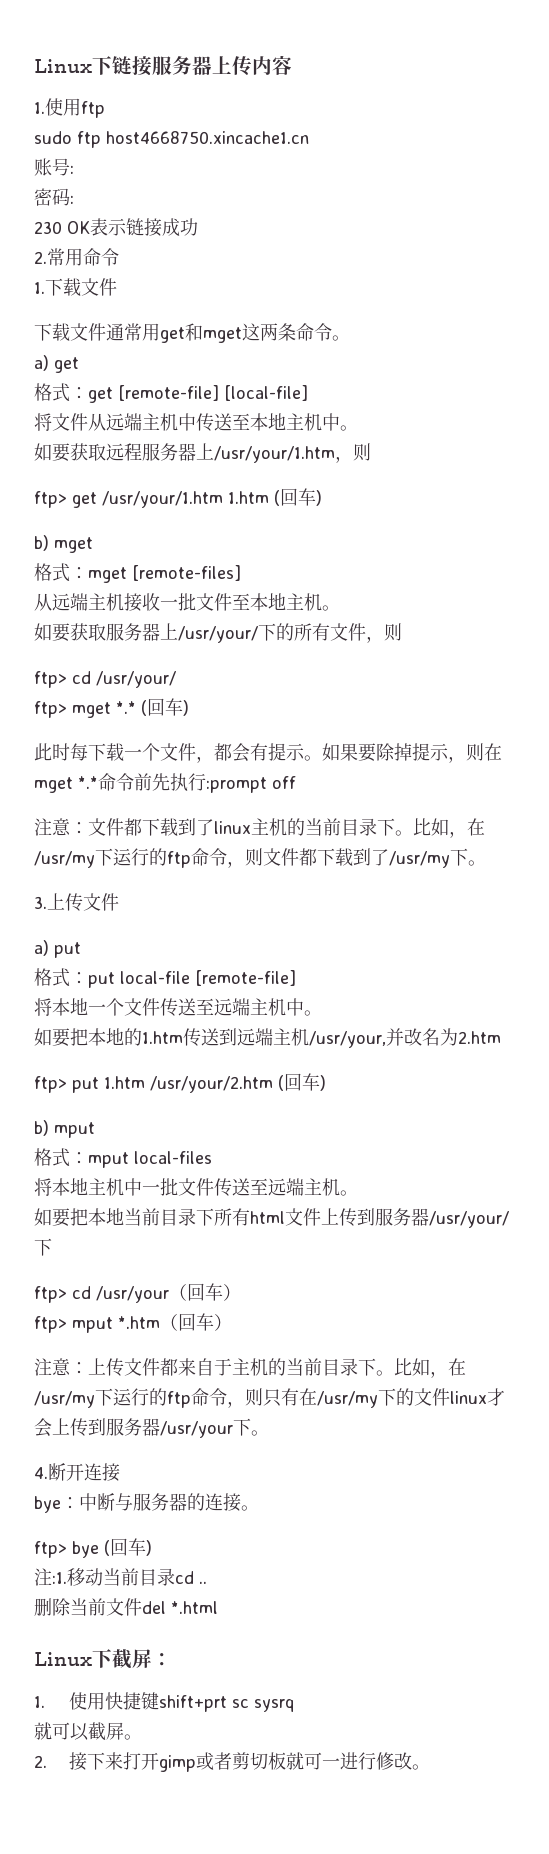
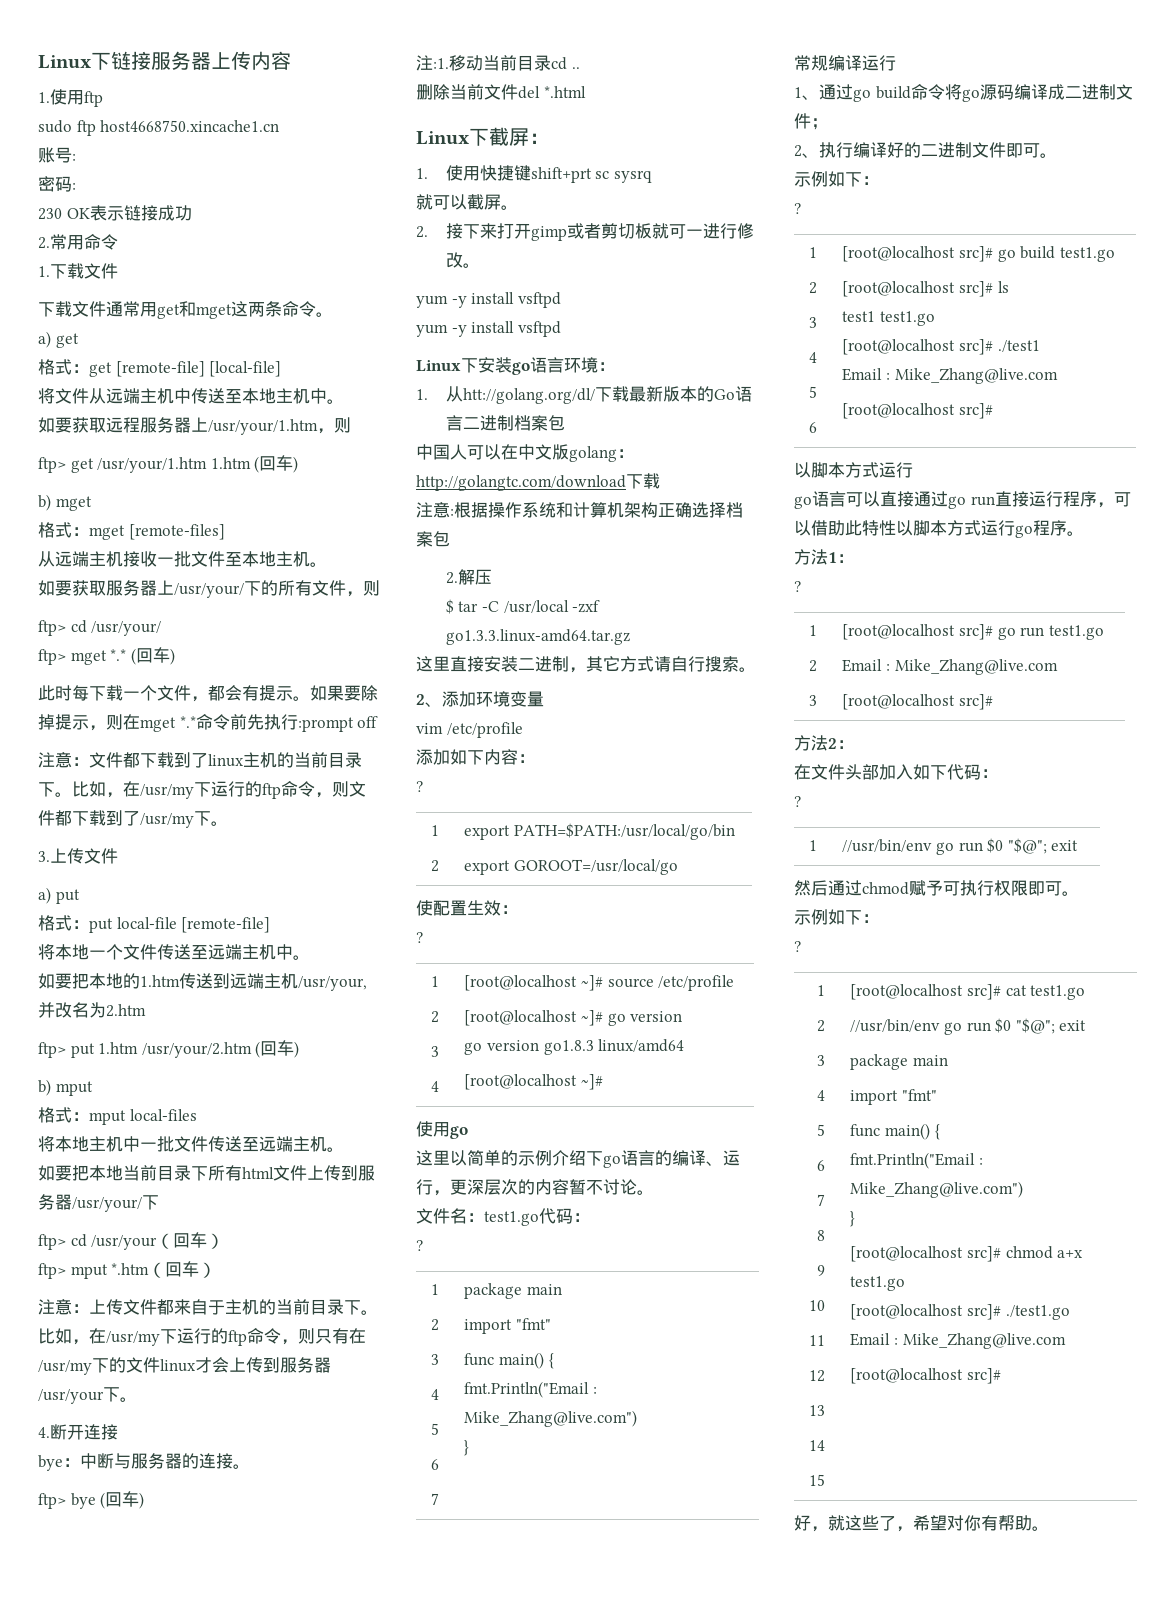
(431, 1767) none -> [416,292,561,308] [416,321,561,337] [416,357,615,375] [416,386,752,404] [445,415,565,431] [416,444,634,462] [416,473,660,491] [416,502,743,518] [416,531,450,547] [445,569,492,585] [445,599,601,614] [445,629,630,645] [416,656,756,673] [416,691,544,707] [416,722,523,738] [416,749,535,765] [416,781,423,792] [430,825,439,836] [430,860,439,872] [464,823,735,840] [464,859,678,875] [416,900,518,916] [416,932,423,943] [430,976,439,987] [430,1011,439,1023] [430,1046,439,1057] [430,1081,439,1092] [464,975,735,991] [464,1010,683,1026] [464,1039,685,1055] [464,1074,603,1090] [416,1121,468,1139] [416,1150,740,1168] [416,1179,654,1196] [416,1208,590,1226] [416,1240,423,1251] [430,1284,439,1295] [430,1319,439,1331] [430,1354,439,1365] [430,1389,439,1400] [430,1423,439,1435] [430,1459,439,1470] [430,1493,439,1505] [464,1283,562,1299] [464,1318,551,1334] [464,1352,554,1369] [464,1381,597,1398] [464,1410,638,1427] [464,1440,470,1456] [794,55,896,71] [794,84,1133,102] [794,113,828,130] [794,142,1057,158] [794,171,879,187] [794,203,801,214] [808,247,817,258] [808,282,817,294] [808,317,817,328] [808,352,817,363] [808,386,817,398] [808,422,817,433] [842,246,1115,262] [842,281,1009,297] [842,311,935,326] [842,339,1040,355] [842,368,1058,384] [842,403,993,419] [794,462,913,478] [794,491,1131,509] [794,520,1084,538] [794,549,854,565] [794,581,801,592] [808,625,817,636] [808,660,817,672] [808,695,817,706] [842,624,1104,640] [842,659,1058,675] [842,694,993,710] [794,735,854,751] [794,764,998,780] [794,796,801,807] [808,840,817,851] [842,838,1079,855] [794,880,1079,896] [794,909,879,925] [794,941,801,952] [816,985,825,996] [816,1020,825,1032] [816,1055,825,1066] [816,1090,825,1101] [816,1124,825,1136] [816,1160,825,1171] [816,1194,825,1206] [816,1230,825,1241] [816,1265,825,1276] [808,1300,825,1311] [808,1335,825,1346] [808,1370,825,1382] [808,1405,825,1416] [808,1440,825,1451] [808,1474,825,1486] [850,984,1086,1000] [850,1018,1087,1035] [850,1054,948,1070] [850,1089,937,1105] [850,1123,940,1140] [850,1152,983,1169] [850,1181,1024,1198] [850,1211,856,1227] [850,1246,1084,1262] [850,1276,906,1291] [850,1304,1070,1320] [850,1333,1066,1349] [850,1368,1001,1384] [794,1515,1049,1532] // yum -y install vsftpd // yum -y install vsftpd // Linux下安装go语言环境： // 1.从htt://golang.org/dl/下载最新版本的Go语言二进制档案包 // 中国人可以在中文版golang：http://golangtc.com/download下载 // 注意:根据操作系统和计算机架构正确选择档案包 // 2.解压 // $ tar -C /usr/local -zxf go1.3.3.linux-amd64.tar.gz // 这里直接安装二进制，其它方式请自行搜索。 // 2、添加环境变量 // vim /etc/profile // 添加如下内容： // ? // 1 // 2 | export PATH=$PATH:/usr/local/go/bin // export GOROOT=/usr/local/go // 使配置生效： // ? // 1 // 2 // 3 // 4 | [root@localhost ~]# source /etc/profile // [root@localhost ~]# go version // go version go1.8.3 linux/amd64 // [root@localhost ~]# // 使用go // 这里以简单的示例介绍下go语言的编译、运行，更深层次的内容暂不讨论。 // 文件名：test1.go代码： // ? // 1 // 2 // 3 // 4 // 5 // 6 // 7 | package main // import "fmt" // func main() { // fmt.Println("Email : Mike_Zhang@live.com") // } // 常规编译运行 // 1、通过go build命令将go源码编译成二进制文件； // 2、执行编译好的二进制文件即可。 // 示例如下： // ? // 1 // 2 // 3 // 4 // 5 // 6 | [root@localhost src]# go build test1.go // [root@localhost src]# ls // test1 test1.go // [root@localhost src]# ./test1 // Email : Mike_Zhang@live.com // [root@localhost src]# // 以脚本方式运行 // go语言可以直接通过go run直接运行程序，可以借助此特性以脚本方式运行go程序。 // 方法1： // ? // 1 // 2 // 3 | [root@localhost src]# go run test1.go // Email : Mike_Zhang@live.com // [root@localhost src]# // 方法2： // 在文件头部加入如下代码： // ? // 1 | //usr/bin/env go run $0 "$@"; exit // 然后通过chmod赋予可执行权限即可。 // 示例如下： // ? // 1 // 2 // 3 // 4 // 5 // 6 // 7 // 8 // 9 // 10 // 11 // 12 // 13 // 14 // 15 | [root@localhost src]# cat test1.go // //usr/bin/env go run $0 "$@"; exit // package main // import "fmt" // func main() { // fmt.Println("Email : Mike_Zhang@live.com") // } // [root@localhost src]# chmod a+x test1.go // [root@localhost src]# ./test1.go // Email : Mike_Zhang@live.com // [root@localhost src]# // 好，就这些了，希望对你有帮助。

